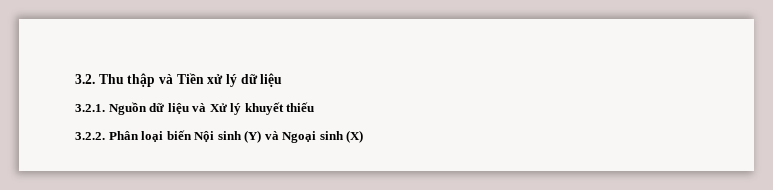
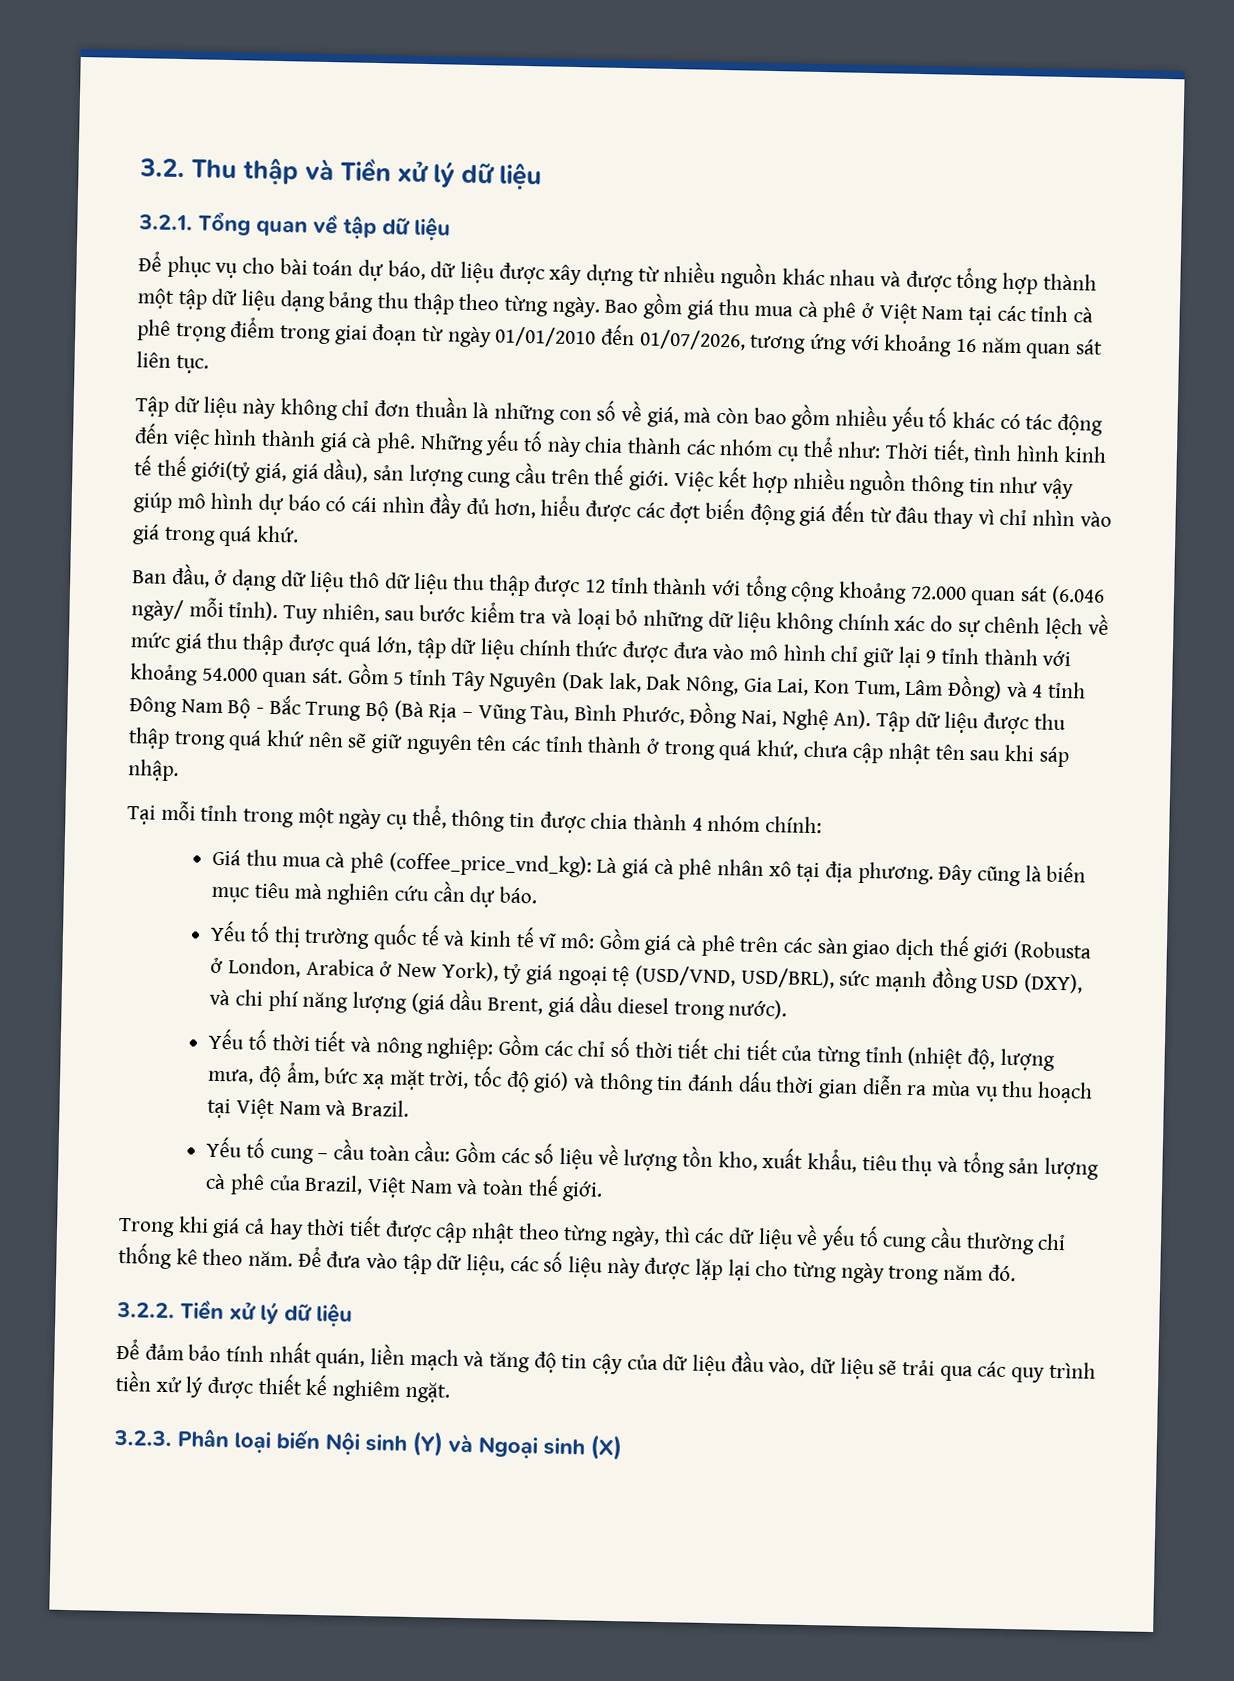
[108,102,315,115] [75,132,105,140] Nguồn dữ liệu và Xử lý khuyết thiếu // 3.2.2. -> [198,212,451,241] [138,251,1097,295] [137,288,1094,326] [137,317,1104,360] [136,351,209,374] [135,395,1104,436] [134,423,1107,464] [134,455,1075,500] [133,492,1112,530] [132,524,300,547] [132,563,1105,607] [131,597,1109,640] [130,632,1072,669] [130,663,1087,702] [129,694,1066,735] [128,727,1069,768] [128,759,179,782] [127,800,823,834] [212,849,1087,887] [211,881,539,908] [210,920,1093,962] [210,957,1084,994] [209,989,788,1021] [208,1028,1055,1071] [207,1062,1094,1104] [207,1098,410,1120] [206,1136,1100,1180] [205,1173,604,1202] [118,1215,1067,1255] [118,1242,1016,1285] [116,1299,353,1327] [116,1338,1096,1383] [115,1370,450,1403] [113,1429,172,1447] Tổng quan về tập dữ liệu // Để phục vụ cho bài toán dự báo, dữ liệu được xây dựng từ nhiều nguồn khác nhau và được tổng hợp thành một tập dữ liệu dạng bảng thu thập theo từng ngày. Bao gồm giá thu mua cà phê ở Việt Nam tại các tỉnh cà phê trọng điểm trong giai đoạn từ ngày 01/01/2010 đến 01/07/2026, tương ứng với khoảng 16 năm quan sát liên tục. // Tập dữ liệu này không chỉ đơn thuần là những con số về giá, mà còn bao gồm nhiều yếu tố khác có tác động đến việc hình thành giá cà phê. Những yếu tố này chia thành các nhóm cụ thể như: Thời tiết, tình hình kinh tế thế giới(tỷ giá, giá dầu), sản lượng cung cầu trên thế giới. Việc kết hợp nhiều nguồn thông tin như vậy giúp mô hình dự báo có cái nhìn đầy đủ hơn, hiểu được các đợt biến động giá đến từ đâu thay vì chỉ nhìn vào giá trong quá khứ. // Ban đầu, ở dạng dữ liệu thô dữ liệu thu thập được 12 tỉnh thành với tổng cộng khoảng 72.000 quan sát (6.046 ngày/ mỗi tỉnh). Tuy nhiên, sau bước kiểm tra và loại bỏ những dữ liệu không chính xác do sự chênh lệch về mức giá thu thập được quá lớn, tập dữ liệu chính thức được đưa vào mô hình chỉ giữ lại 9 tỉnh thành với khoảng 54.000 quan sát. Gồm 5 tỉnh Tây Nguyên (Dak lak, Dak Nông, Gia Lai, Kon Tum, Lâm Đồng) và 4 tỉnh Đông Nam Bộ - Bắc Trung Bộ (Bà Rịa – Vũng Tàu, Bình Phước, Đồng Nai, Nghệ An). Tập dữ liệu được thu thập trong quá khứ nên sẽ giữ nguyên tên các tỉnh thành ở trong quá khứ, chưa cập nhật tên sau khi sáp nhập. // Tại mỗi tỉnh trong một ngày cụ thể, thông tin được chia thành 4 nhóm chính: // Giá thu mua cà phê (coffee_price_vnd_kg): Là giá cà phê nhân xô tại địa phương. Đây cũng là biến mục tiêu mà nghiên cứu cần dự báo. // Yếu tố thị trường quốc tế và kinh tế vĩ mô: Gồm giá cà phê trên các sàn giao dịch thế giới (Robusta ở London, Arabica ở New York), tỷ giá ngoại tệ (USD/VND, USD/BRL), sức mạnh đồng USD (DXY), và chi phí năng lượng (giá dầu Brent, giá dầu diesel trong nước). // Yếu tố thời tiết và nông nghiệp: Gồm các chỉ số thời tiết chi tiết của từng tỉnh (nhiệt độ, lượng mưa, độ ẩm, bức xạ mặt trời, tốc độ gió) và thông tin đánh dấu thời gian diễn ra mùa vụ thu hoạch tại Việt Nam và Brazil. // Yếu tố cung – cầu toàn cầu: Gồm các số liệu về lượng tồn kho, xuất khẩu, tiêu thụ và tổng sản lượng cà phê của Brazil, Việt Nam và toàn thế giới. // Trong khi giá cả hay thời tiết được cập nhật theo từng ngày, thì các dữ liệu về yếu tố cung cầu thường chỉ thống kê theo năm. Để đưa vào tập dữ liệu, các số liệu này được lặp lại cho từng ngày trong năm đó. // 3.2.2. Tiền xử lý dữ liệu // Để đảm bảo tính nhất quán, liền mạch và tăng độ tin cậy của dữ liệu đầu vào, dữ liệu sẽ trải qua các quy trình tiền xử lý được thiết kế nghiêm ngặt. // 3.2.3.

